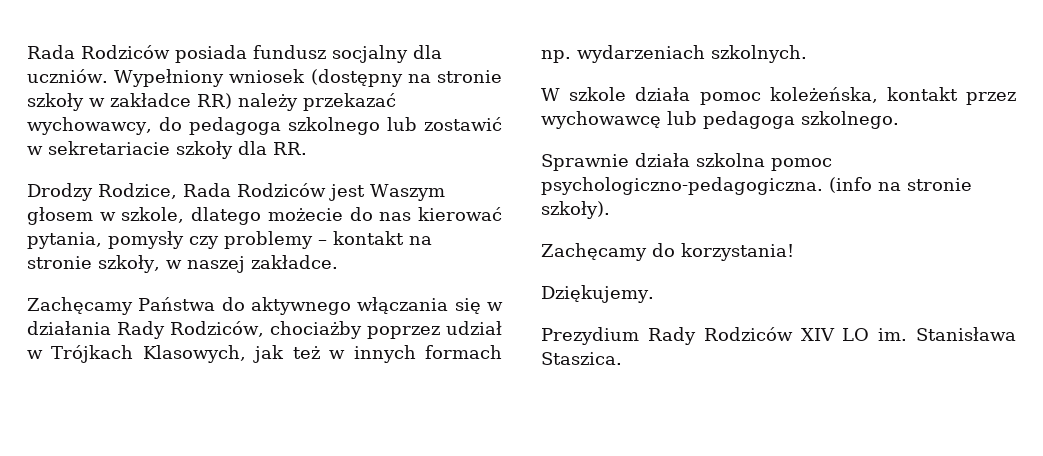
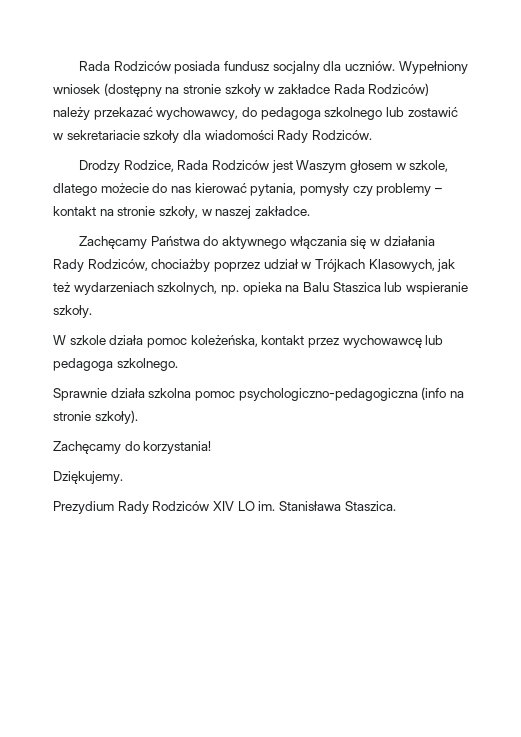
[197,93,232,109] RR) -> [333,83,430,96] Rada Rodziców)
[273,142,307,155] RR. -> [204,130,372,143] wiadomości Rady Rodziców.
[329,345,503,363] [541,45,807,63] w innych formach np. wydarzeniach szkolnych. -> [73,282,468,295] [53,305,92,318] wydarzeniach szkolnych, np. opieka na Balu Staszica lub wspieranie szkoły.
[541,177,823,195] psychologiczno-pedagogiczna. -> [238,388,418,401] psychologiczno-pedagogiczna

